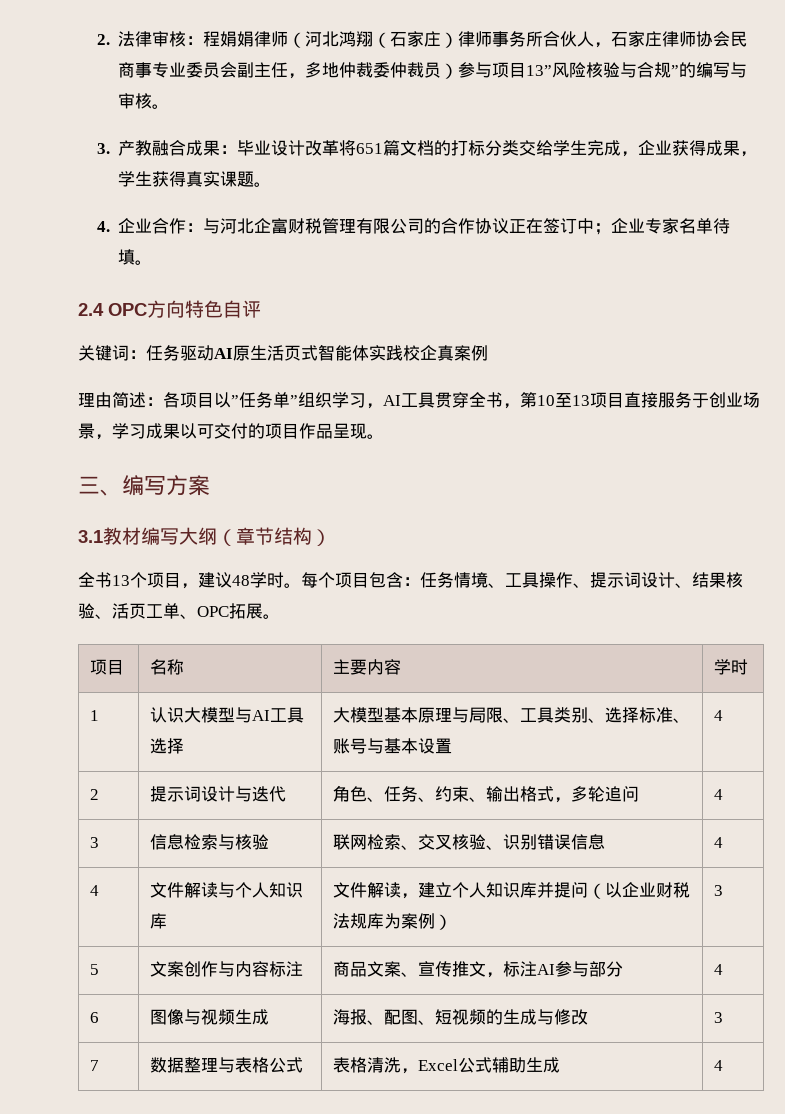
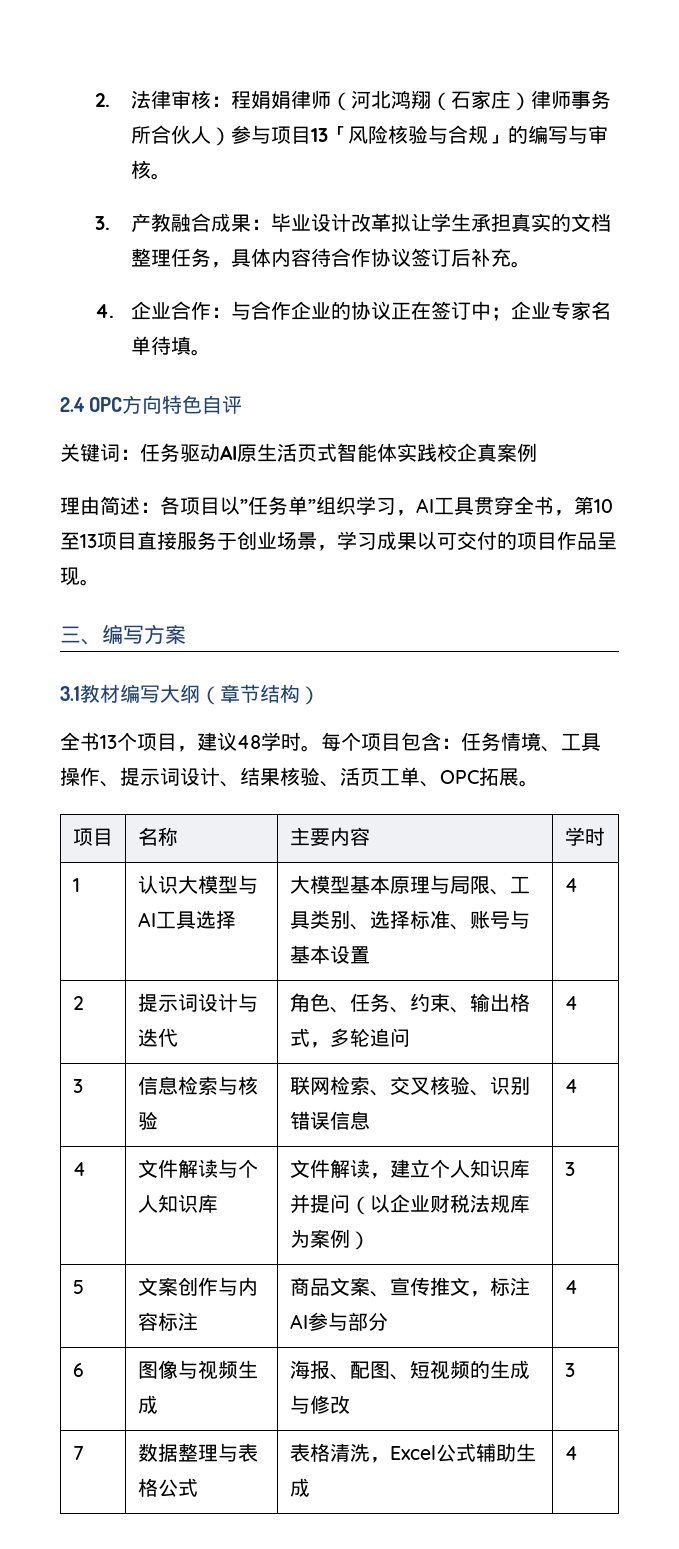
[594,31,748,48] [118,62,442,79] ，石家庄律师协会民商事专业委员会副主任，多地仲裁委仲裁员 -> (211, 135) none
[526,65,553,76] 13” -> [310,126,348,142] 13「
[671,65,680,76] ” -> [487,134,508,144] 」
[339,140,758,157] [118,171,255,187] 将651篇文档的打标分类交给学生完成，企业获得成果，学生获得真实课题 -> [390,213,611,232] [130,248,511,268] 拟让学生承担真实的文档整理任务，具体内容待合作协议签订后补充
[220,218,476,234] 河北企富财税管理有限公司的合作 -> [250,301,351,320] 合作企业的

